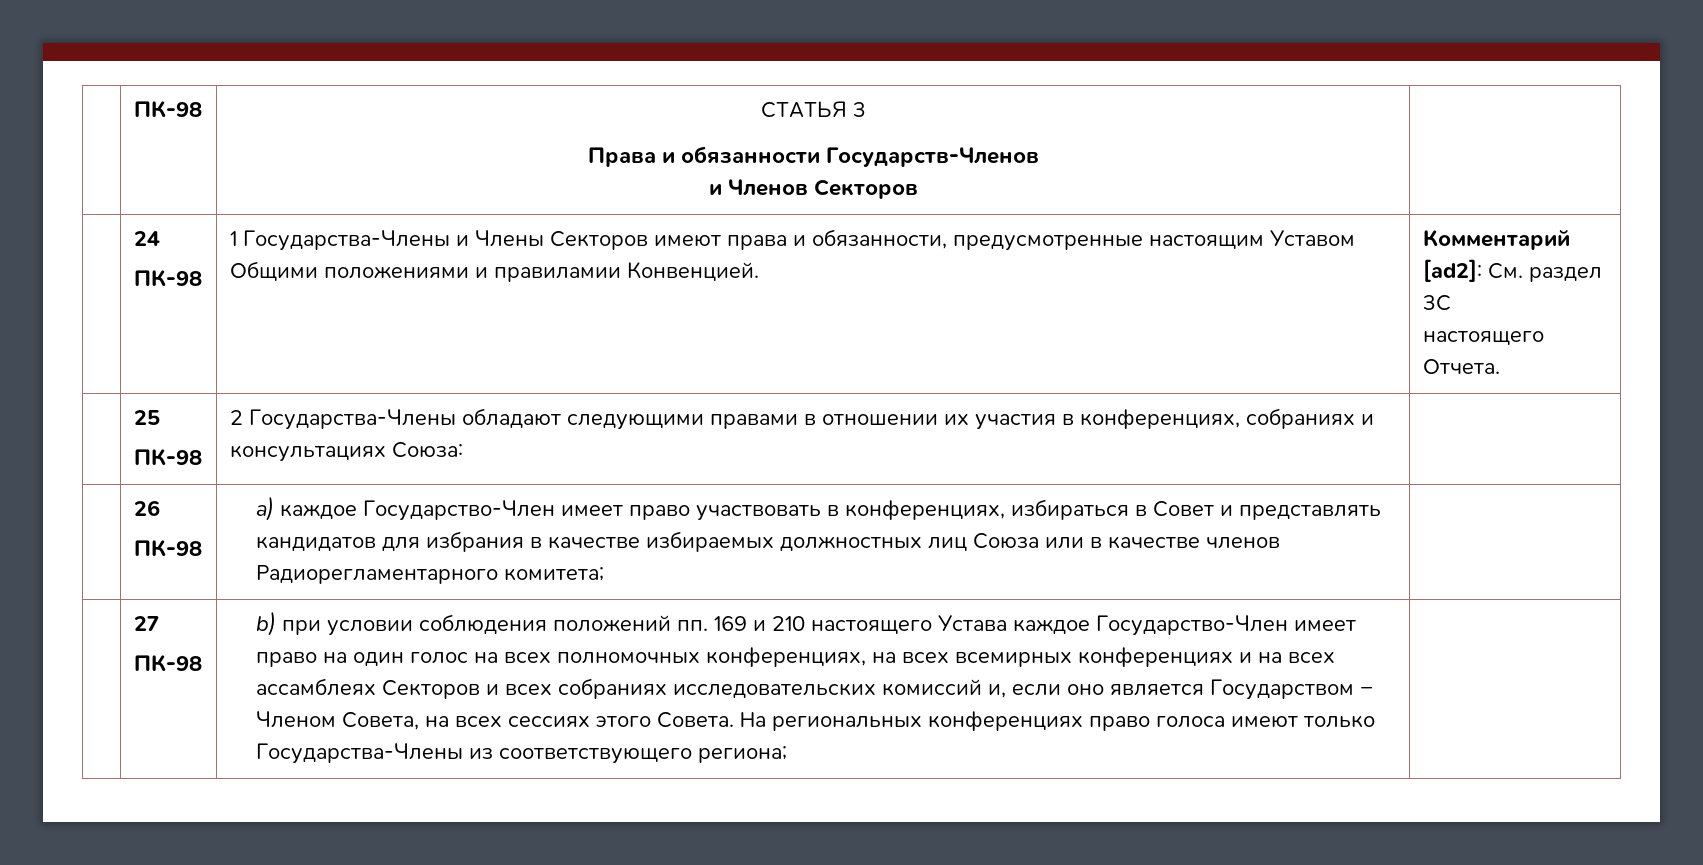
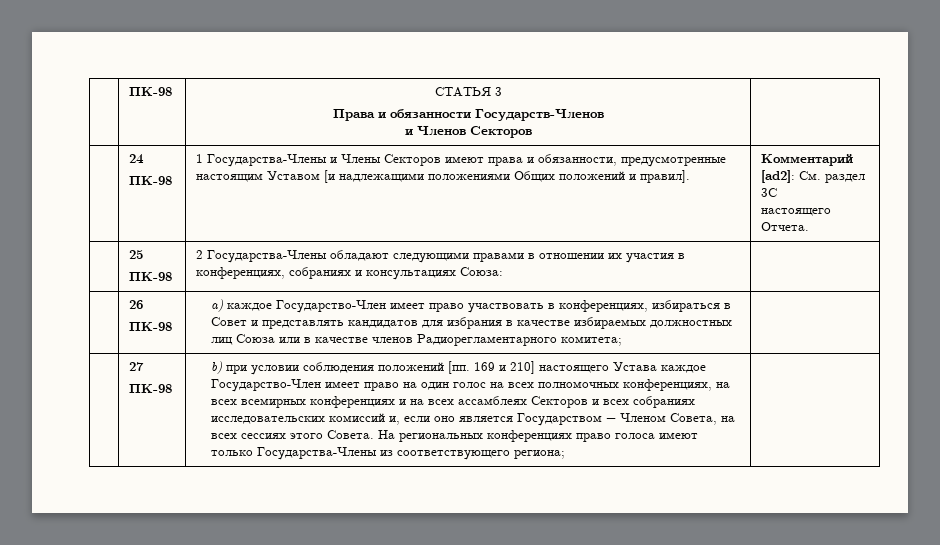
[229,261,759,282] Общими положениями и правиламии Конвенцией. -> [324,170,691,183] [и надлежащими положениями Общих положений и правил].
[676,620,708,631] пп. -> [447,361,470,374] [пп.
[771,616,805,631] 210 -> [509,361,535,374] 210]

